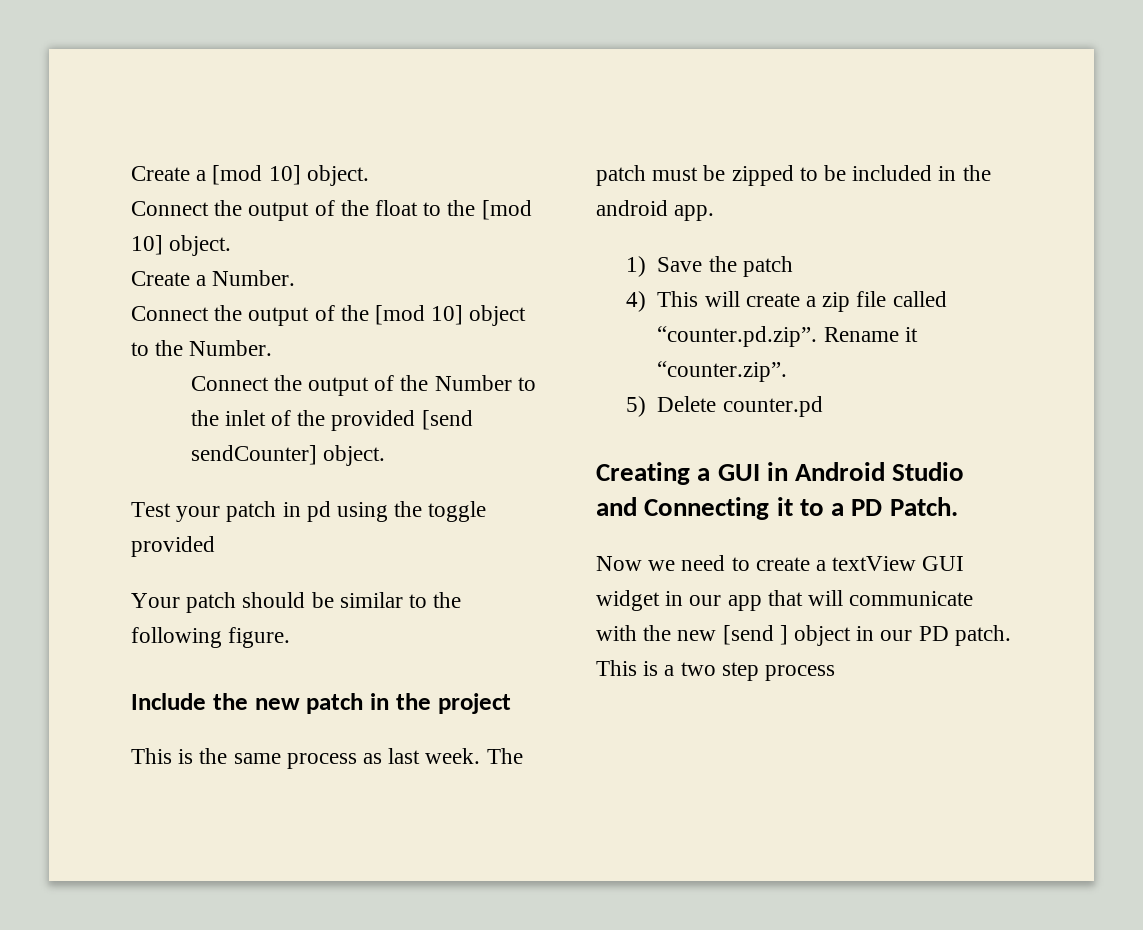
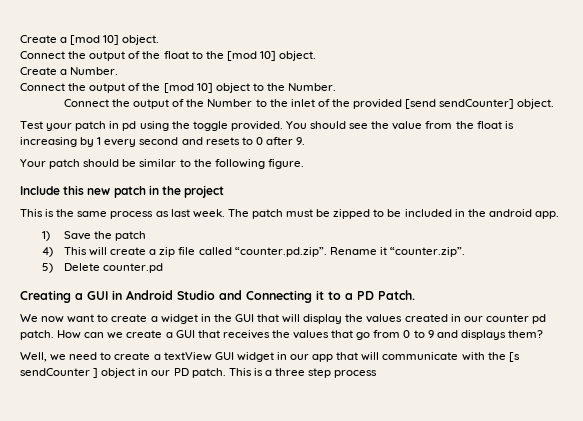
[131,536,215,557] provided -> [230,121,514,131] [20,137,306,147] provided. You should see the value from the float is increasing by 1 every second and resets to 0 after 9.
[212,693,248,710] the -> [63,185,85,195] this
[596,556,642,571] Now -> [20,314,546,324] [20,330,543,340] [20,352,47,362] We now want to create a widget in the GUI that will display the values created in our counter pd patch. How can we create a GUI that receives the values that go from 0 to 9 and displays them? // Well,
[677,625,774,645] new [send -> [508,352,520,362] [20,368,90,376] [s sendCounter
[680,662,716,676] two -> [275,368,306,376] three

